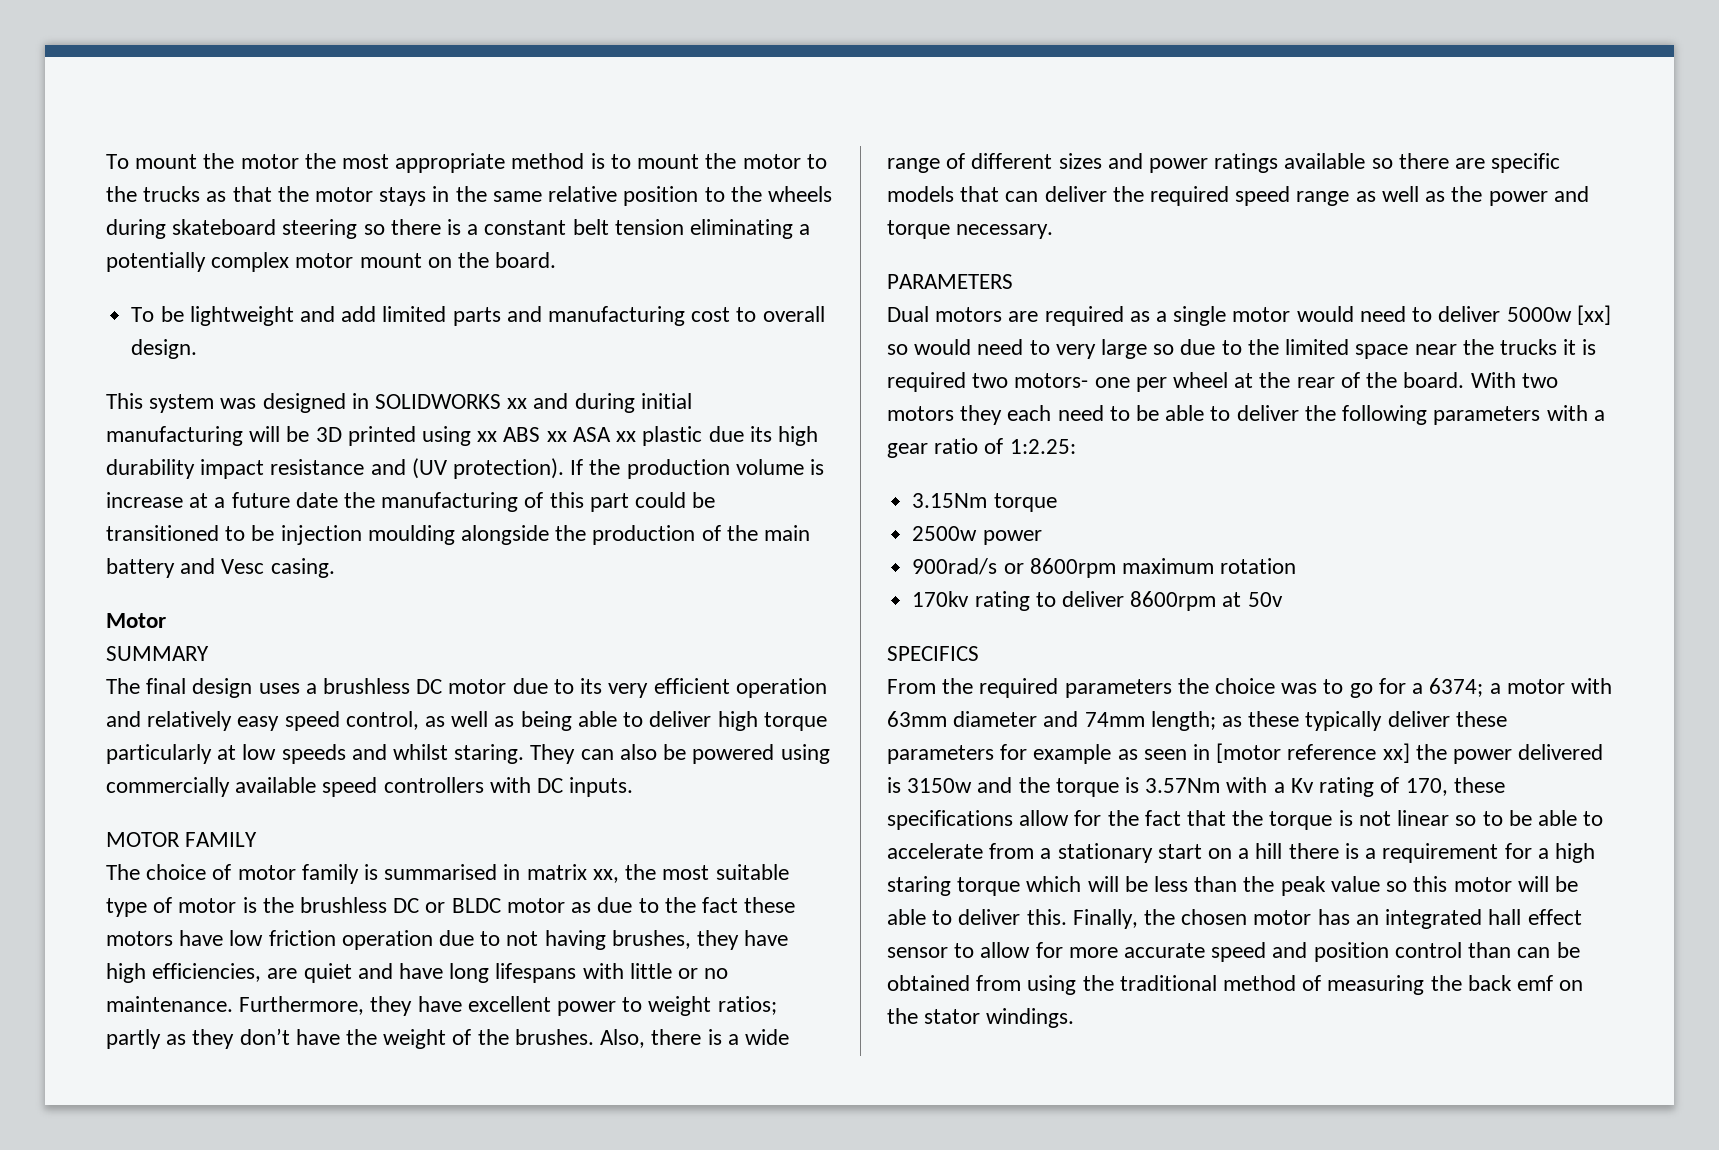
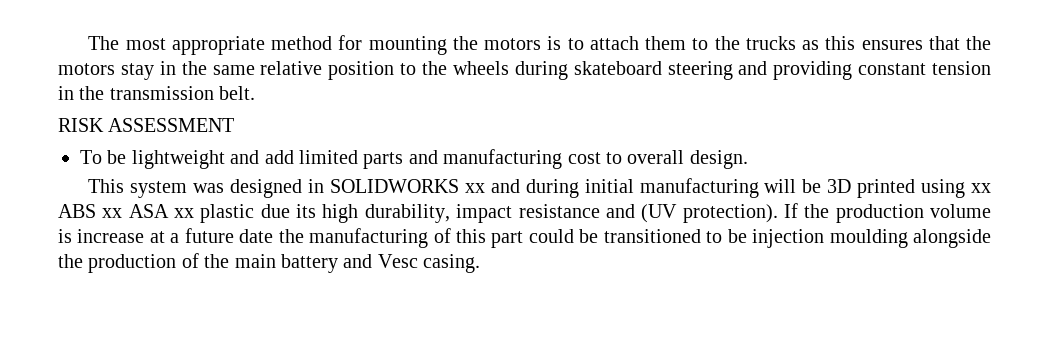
[106,153,827,173] [106,186,427,206] To mount the motor the most appropriate method is to mount the motor to the trucks as that the motor stays -> [88,35,991,55] [58,63,154,80] The most appropriate method for mounting the motors is to attach them to the trucks as this ensures that the motors stay
[363,219,811,239] [106,252,557,272] so there is a constant belt tension eliminating a potentially complex motor mount on the board. -> [738,61,991,80] [58,86,256,100] [58,118,235,132] and providing constant tension in the transmission belt. // RISK ASSESSMENT
[106,459,195,479] durability -> [364,204,450,223] durability,
[106,613,166,628] [106,646,209,661] [106,678,827,698] [106,711,827,731] [106,744,830,764] [106,777,634,797] [106,832,258,847] [106,864,789,884] [106,897,796,917] [106,930,789,950] [106,963,729,983] [106,996,777,1016] [106,1028,789,1049] [887,153,1561,173] [887,186,1589,206] [887,220,1054,239] [887,274,1013,289] [887,305,1611,326] [887,339,1597,359] [887,372,1558,392] [887,405,1605,425] [887,438,1076,458] [912,493,1057,512] [912,526,1042,545] [912,558,1297,578] [912,591,1283,611] [887,646,979,661] [887,678,1612,698] [887,711,1507,731] [887,743,1604,764] [887,777,1505,797] [887,810,1604,830] [887,843,1595,863] [887,876,1578,896] [887,909,1582,929] [887,942,1580,962] [887,975,1584,995] [887,1008,1075,1028] // Motor // SUMMARY // The final design uses a brushless DC motor due to its very efficient operation and relatively easy speed control, as well as being able to deliver high torque particularly at low speeds and whilst staring. They can also be powered using commercially available speed controllers with DC inputs. // MOTOR FAMILY // The choice of motor family is summarised in matrix xx, the most suitable type of motor is the brushless DC or BLDC motor as due to the fact these motors have low friction operation due to not having brushes, they have high efficiencies, are quiet and have long lifespans with little or no maintenance. Furthermore, they have excellent power to weight ratios; partly as they don’t have the weight of the brushes. Also, there is a wide range of different sizes and power ratings available so there are specific models that can deliver the required speed range as well as the power and torque necessary. // PARAMETERS // Dual motors are required as a single motor would need to deliver 5000w [xx] so would need to very large so due to the limited space near the trucks it is required two motors- one per wheel at the rear of the board. With two motors they each need to be able to deliver the following parameters with a gear ratio of 1:2.25: // 3.15Nm torque // 2500w power // 900rad/s or 8600rpm maximum rotation // 170kv rating to deliver 8600rpm at 50v // SPECIFICS // From the required parameters the choice was to go for a 6374; a motor with 63mm diameter and 74mm length; as these typically deliver these parameters for example as seen in [motor reference xx] the power delivered is 3150w and the torque is 3.57Nm with a Kv rating of 170, these specifications allow for the fact that the torque is not linear so to be able to accelerate from a stationary start on a hill there is a requirement for a high staring torque which will be less than the peak value so this motor will be able to deliver this. Finally, the chosen motor has an integrated hall effect sensor to allow for more accurate speed and position control than can be obtained from using the traditional method of measuring the back emf on the stator windings. -> (481, 263) none

